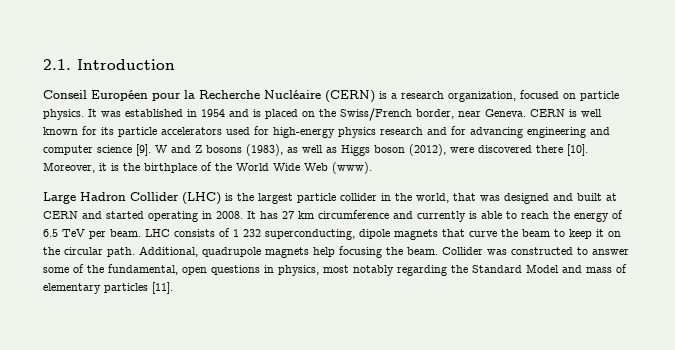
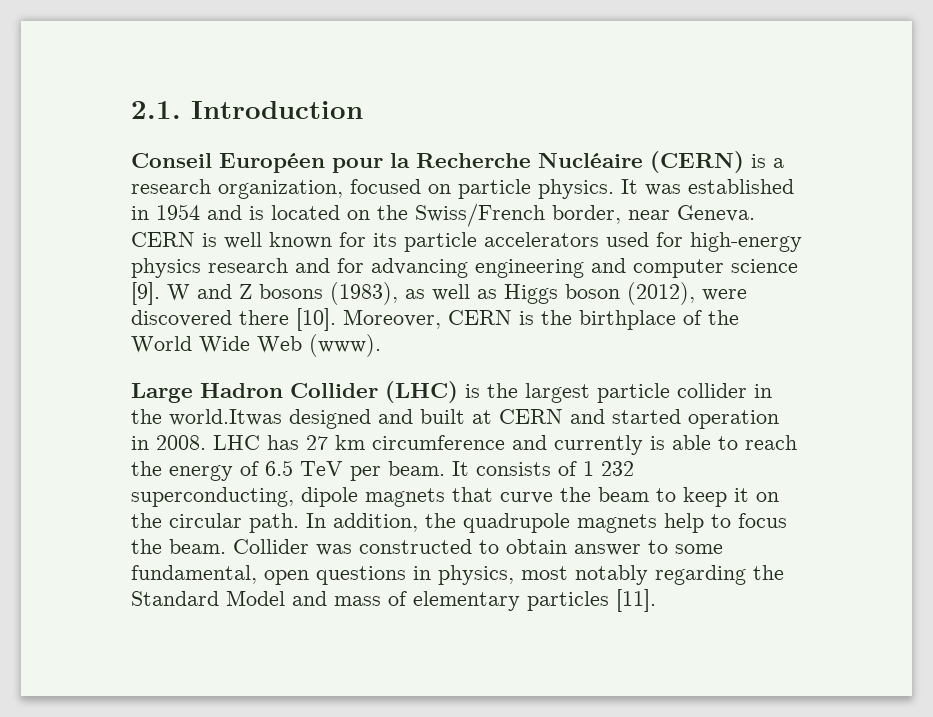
[265,109,298,119] placed -> [271,205,340,220] located
[99,163,107,171] it -> [448,310,512,325] CERN
[416,193,500,203] world, that was -> [169,409,282,426] world.Itwas
[148,211,198,222] operating -> [688,410,779,429] operation
[247,211,256,219] It -> [213,435,260,450] LHC
[145,229,170,237] LHC -> [452,461,469,476] It
[139,246,198,257] Additional, -> [306,513,456,532] In addition, the
[339,246,382,258] focusing -> [711,513,787,528] to focus
[592,249,629,255] [43,264,104,273] answer some of the -> [506,539,723,556] obtain answer to some

